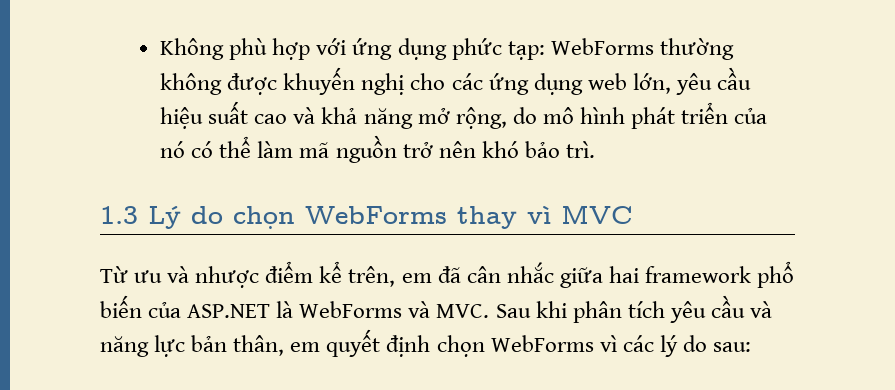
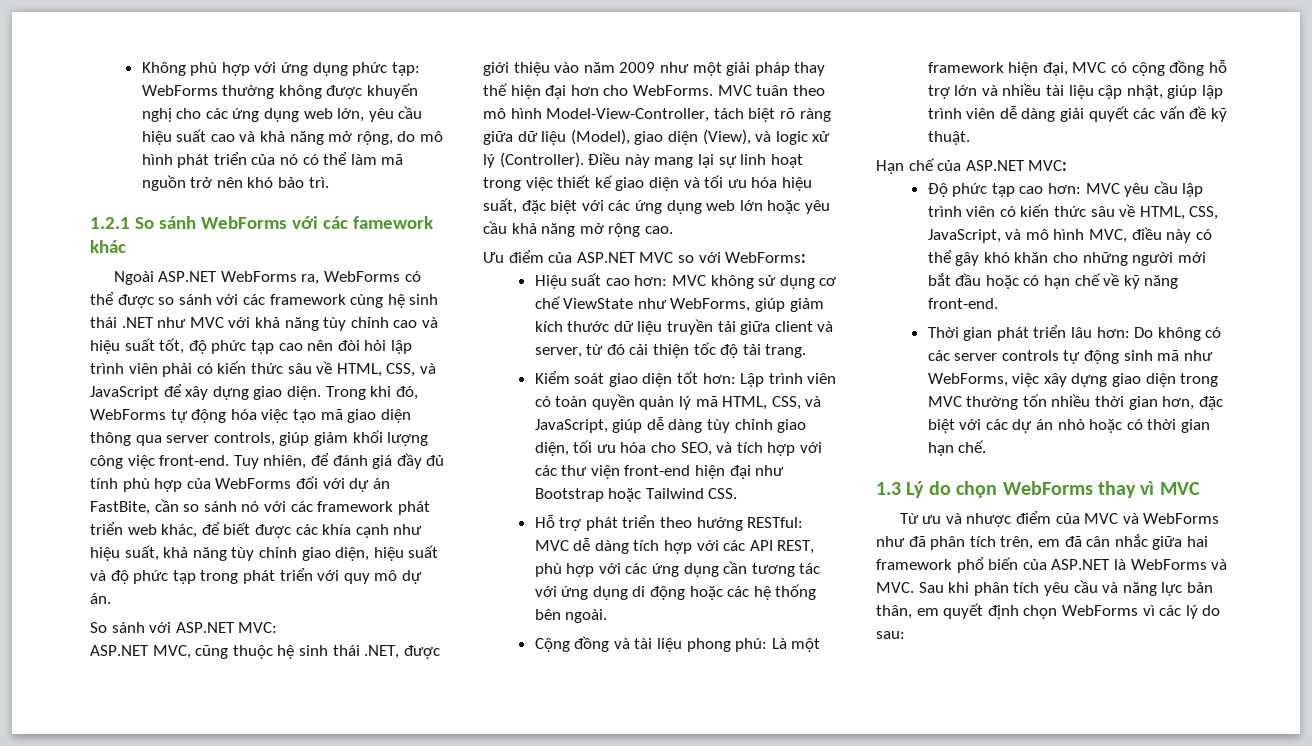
(595, 149) none -> [90,216,433,229] [90,240,126,253] [113,271,421,285] [90,292,439,308] [90,317,438,331] [90,338,412,354] [90,361,436,377] [90,384,418,400] [90,409,411,423] [90,430,429,446] [90,453,445,469] [90,476,390,492] [90,499,430,515] [90,522,423,538] [90,545,439,561] [90,568,422,584] [90,593,111,604] [90,622,278,633] [90,645,440,659] [483,62,826,76] [483,83,825,99] [483,108,831,122] [483,129,831,145] [483,152,803,168] [483,175,812,191] [483,198,830,214] [483,221,673,237] [483,250,807,263] [534,273,837,289] [534,296,824,312] [534,319,834,335] [534,342,807,358] [534,371,837,387] [534,394,822,410] [534,417,807,433] [534,440,822,456] [534,465,785,479] [534,488,738,502] [534,515,804,531] [534,538,815,554] [534,561,821,577] [534,584,817,600] [534,609,608,623] [534,636,821,652] [927,60,1227,76] [927,83,1223,99] [927,106,1227,122] [927,131,970,145] [876,158,1068,174] [927,181,1204,197] [927,204,1219,220] [927,227,1212,243] [927,250,1206,266] [927,273,1179,289] [927,298,998,309] [927,325,1222,341] [927,350,1213,364] [927,373,1219,387] [927,394,1223,410] [927,419,1210,433] [927,440,987,456] // 1.2.1 So sánh WebForms với các famework khác // Ngoài ASP.NET WebForms ra, WebForms có thể được so sánh với các framework cùng hệ sinh thái .NET như MVC với khả năng tùy chỉnh cao và hiệu suất tốt, độ phức tạp cao nên đòi hỏi lập trình viên phải có kiến thức sâu về HTML, CSS, và JavaScript để xây dựng giao diện. Trong khi đó, WebForms tự động hóa việc tạo mã giao diện thông qua server controls, giúp giảm khối lượng công việc front-end. Tuy nhiên, để đánh giá đầy đủ tính phù hợp của WebForms đối với dự án FastBite, cần so sánh nó với các framework phát triển web khác, để biết được các khía cạnh như hiệu suất, khả năng tùy chỉnh giao diện, hiệu suất và độ phức tạp trong phát triển với quy mô dự án. // So sánh với ASP.NET MVC: // ASP.NET MVC, cũng thuộc hệ sinh thái .NET, được giới thiệu vào năm 2009 như một giải pháp thay thế hiện đại hơn cho WebForms. MVC tuân theo mô hình Model-View-Controller, tách biệt rõ ràng giữa dữ liệu (Model), giao diện (View), và logic xử lý (Controller). Điều này mang lại sự linh hoạt trong việc thiết kế giao diện và tối ưu hóa hiệu suất, đặc biệt với các ứng dụng web lớn hoặc yêu cầu khả năng mở rộng cao. // Ưu điểm của ASP.NET MVC so với WebForms: // Hiệu suất cao hơn: MVC không sử dụng cơ chế ViewState như WebForms, giúp giảm kích thước dữ liệu truyền tải giữa client và server, từ đó cải thiện tốc độ tải trang. // Kiểm soát giao diện tốt hơn: Lập trình viên có toàn quyền quản lý mã HTML, CSS, và JavaScript, giúp dễ dàng tùy chỉnh giao diện, tối ưu hóa cho SEO, và tích hợp với các thư viện front-end hiện đại như Bootstrap hoặc Tailwind CSS. // Hỗ trợ phát triển theo hướng RESTful: MVC dễ dàng tích hợp với các API REST, phù hợp với các ứng dụng cần tương tác với ứng dụng di động hoặc các hệ thống bên ngoài. // Cộng đồng và tài liệu phong phú: Là một framework hiện đại, MVC có cộng đồng hỗ trợ lớn và nhiều tài liệu cập nhật, giúp lập trình viên dễ dàng giải quyết các vấn đề kỹ thuật. // Hạn chế của ASP.NET MVC: // Độ phức tạp cao hơn: MVC yêu cầu lập trình viên có kiến thức sâu về HTML, CSS, JavaScript, và mô hình MVC, điều này có thể gây khó khăn cho những người mới bắt đầu hoặc có hạn chế về kỹ năng front-end. // Thời gian phát triển lâu hơn: Do không có các server controls tự động sinh mã như WebForms, việc xây dựng giao diện trong MVC thường tốn nhiều thời gian hơn, đặc biệt với các dự án nhỏ hoặc có thời gian hạn chế.
[319,261,343,283] kể -> [1055,513,1220,524] [876,536,996,550] của MVC và WebForms như đã phân tích

